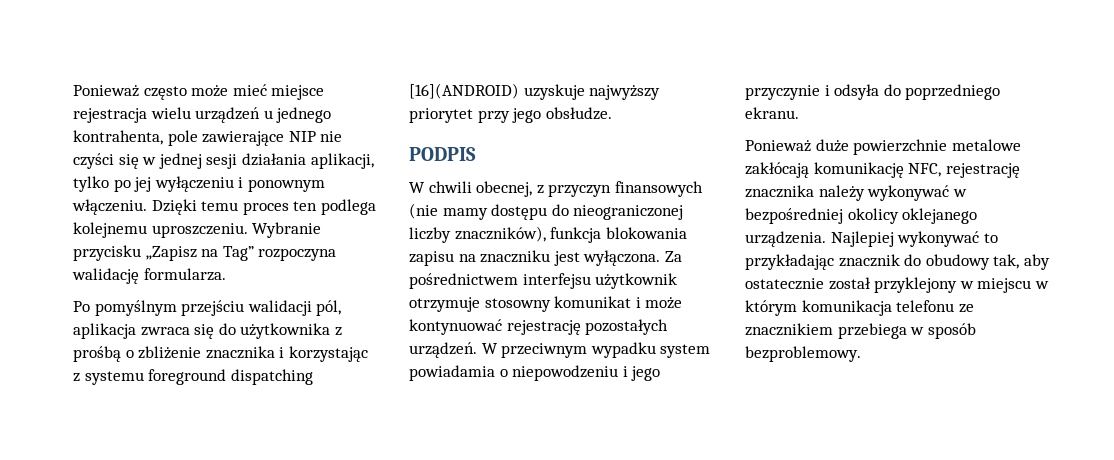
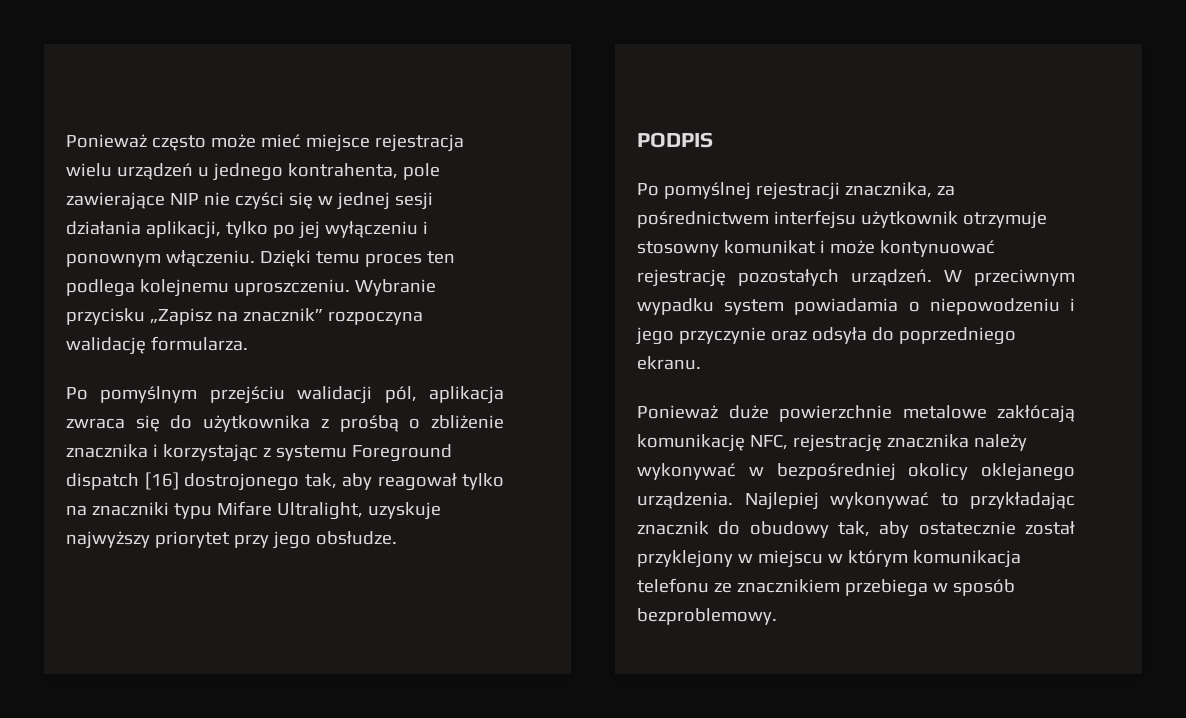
[222,246,254,261] Tag” -> [242,308,323,322] znacznik”
[148,369,313,385] [409,83,519,99] foreground dispatching [16](ANDROID) -> [351,444,452,462] [66,472,504,491] [66,501,363,520] Foreground dispatch [16] dostrojonego tak, aby reagował tylko na znaczniki typu Mifare Ultralight,
[409,181,703,197] [409,203,684,220] [409,226,687,243] [409,250,682,266] W chwili obecnej, z przyczyn finansowych (nie mamy dostępu do nieograniczonej liczby znaczników), funkcja blokowania zapisu na znaczniku jest wyłączona. Za -> [637,182,955,200] Po pomyślnej rejestracji znacznika, za
[824,85,830,96] i -> [770,330,807,341] oraz

